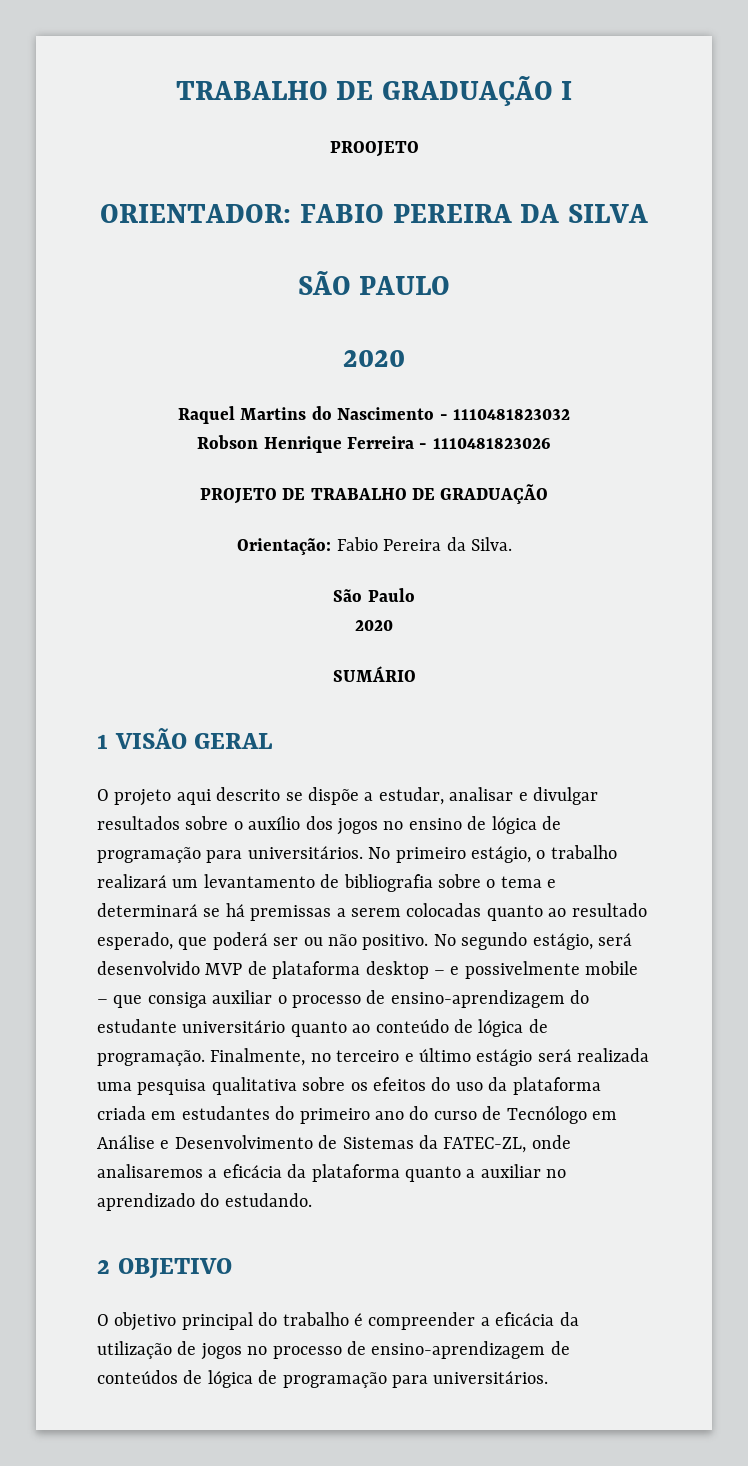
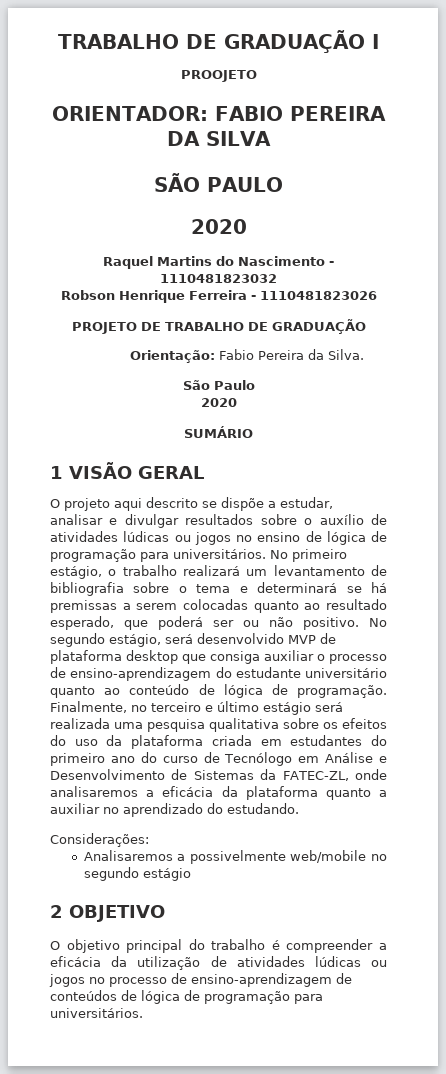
[305,816,333,830] dos -> [371,514,387,525] [50,531,191,542] de atividades lúdicas ou
[434,961,639,979] [97,999,108,1004] – e possivelmente mobile – -> (178, 657) none
(312, 1200) none -> [50,833,149,847] [83,850,387,864] [83,867,191,881] // Considerações: // Analisaremos a possivelmente web/mobile no segundo estágio
(197, 1348) none -> [236,956,387,967] atividades lúdicas ou

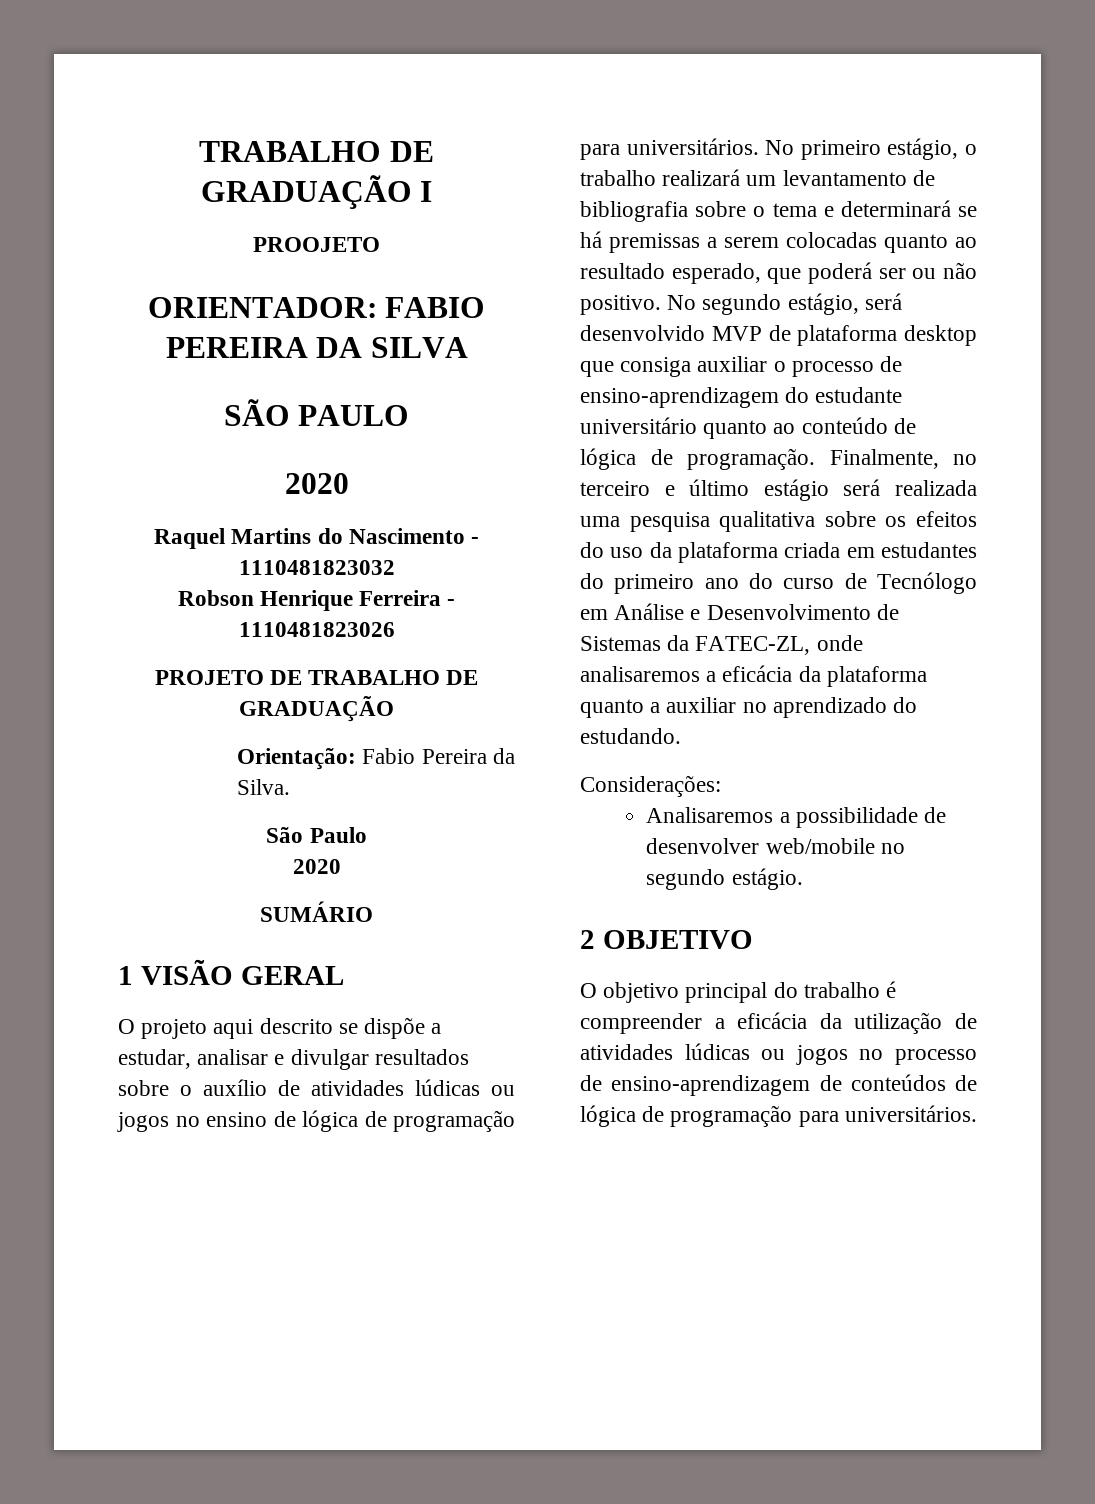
[189,850,286,864] possivelmente -> [795,807,947,828] [646,838,760,854] possibilidade de desenvolver
[142,868,191,881] estágio -> [731,868,803,890] estágio.

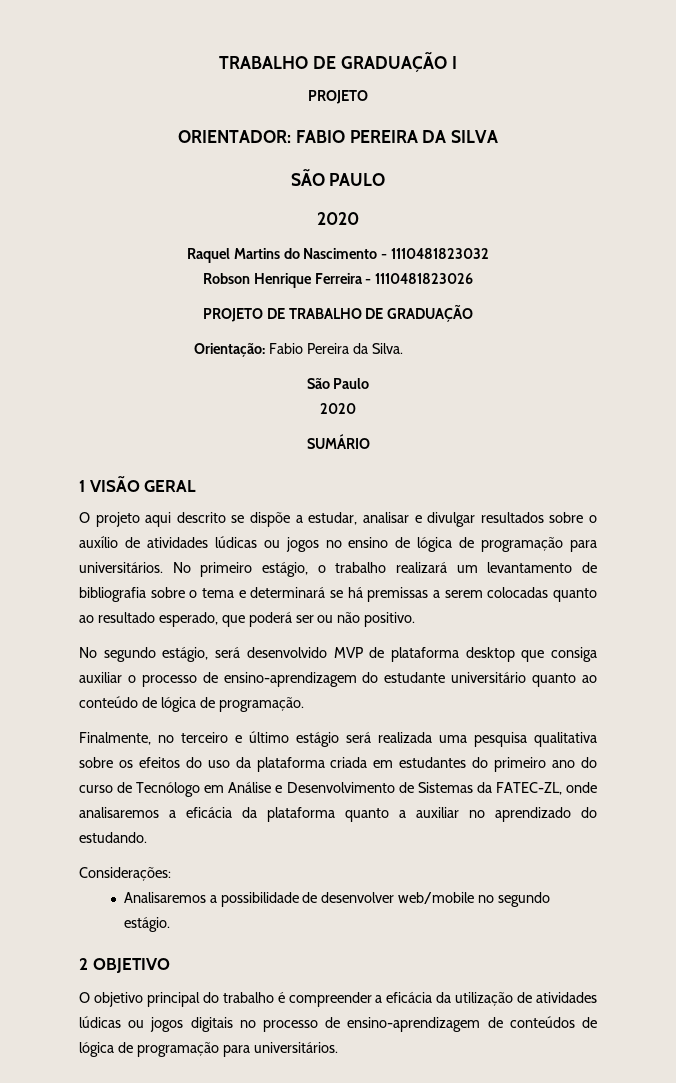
[253,237,380,252] PROOJETO -> [308,90,368,104] PROJETO
(661, 305) none -> (416, 619) //
(815, 459) none -> (304, 704) //
(848, 1055) none -> [190,1017,233,1032] digitais

